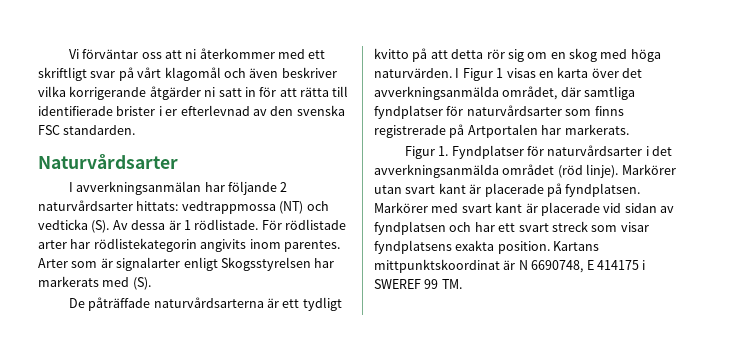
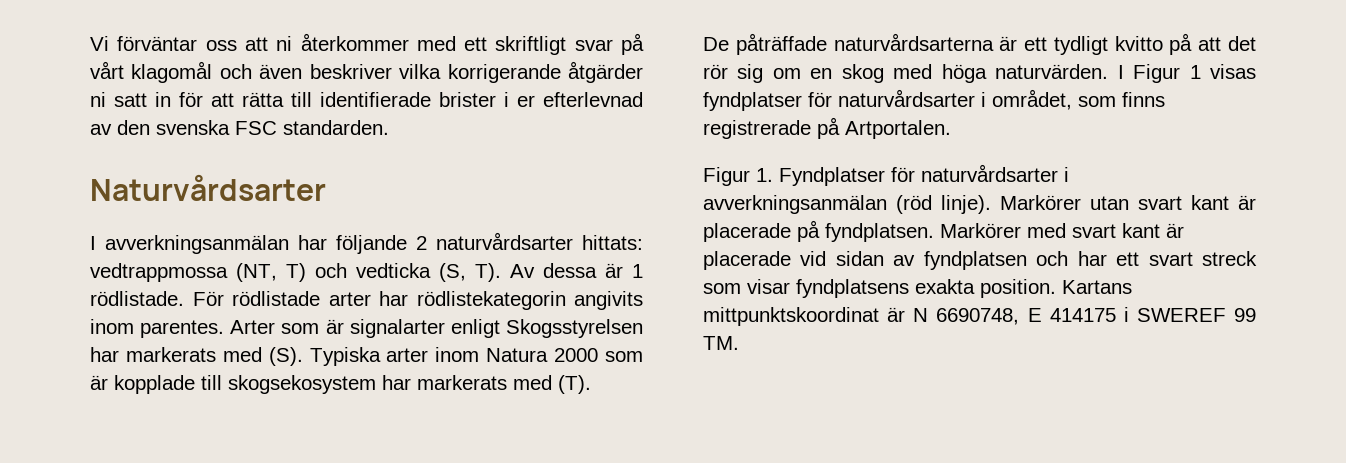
[279,201,329,214] [38,219,110,233] (NT) och vedticka (S). -> [236,263,501,282] (NT, T) och vedticka (S, T).
(151, 283) none -> [309,347,644,366] [90,375,591,394] Typiska arter inom Natura 2000 som är kopplade till skogsekosystem har markerats med (T).
[451,49,484,59] detta -> [1228,36,1256,51] det
[538,67,642,78] [374,86,636,100] en karta över det avverkningsanmälda området, där samtliga -> (1256, 71) none
(562, 110) none -> [981,89,1072,110] i området,
[467,124,629,138] Artportalen har markerats. -> [845,120,951,139] Artportalen.
[652,146,673,156] [374,164,555,178] det avverkningsanmälda området -> [703,195,887,214] avverkningsanmälan

